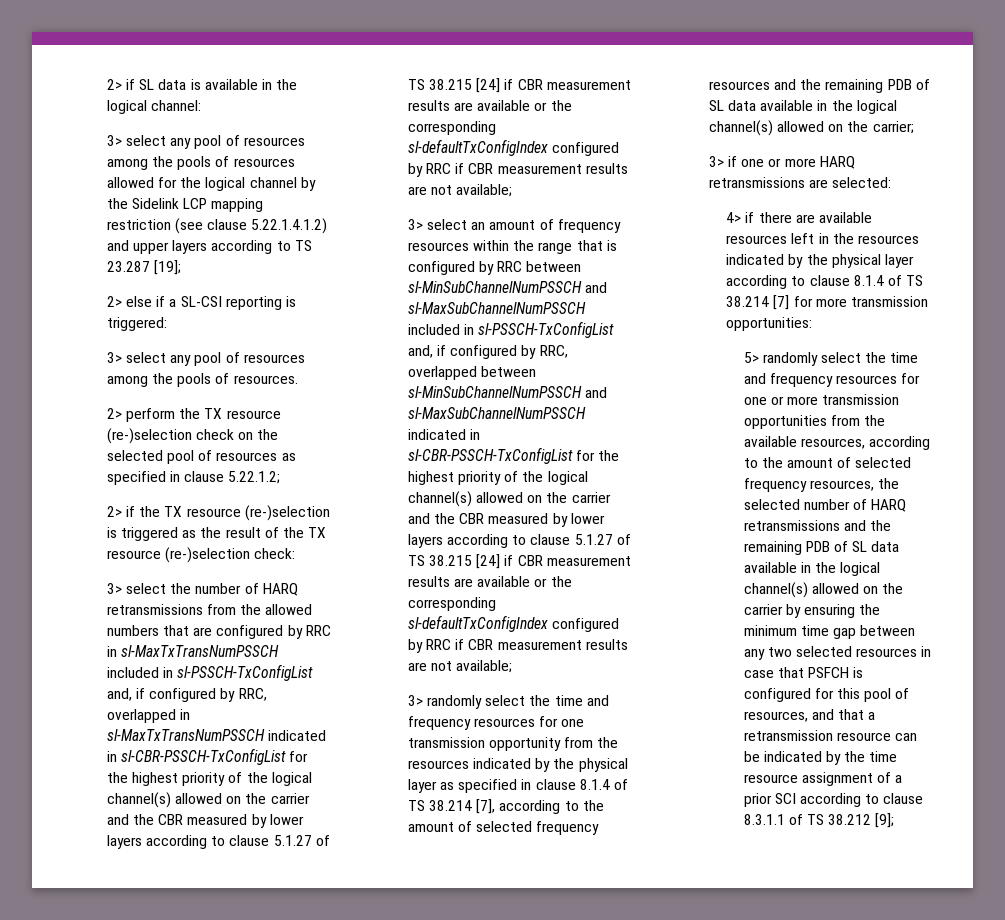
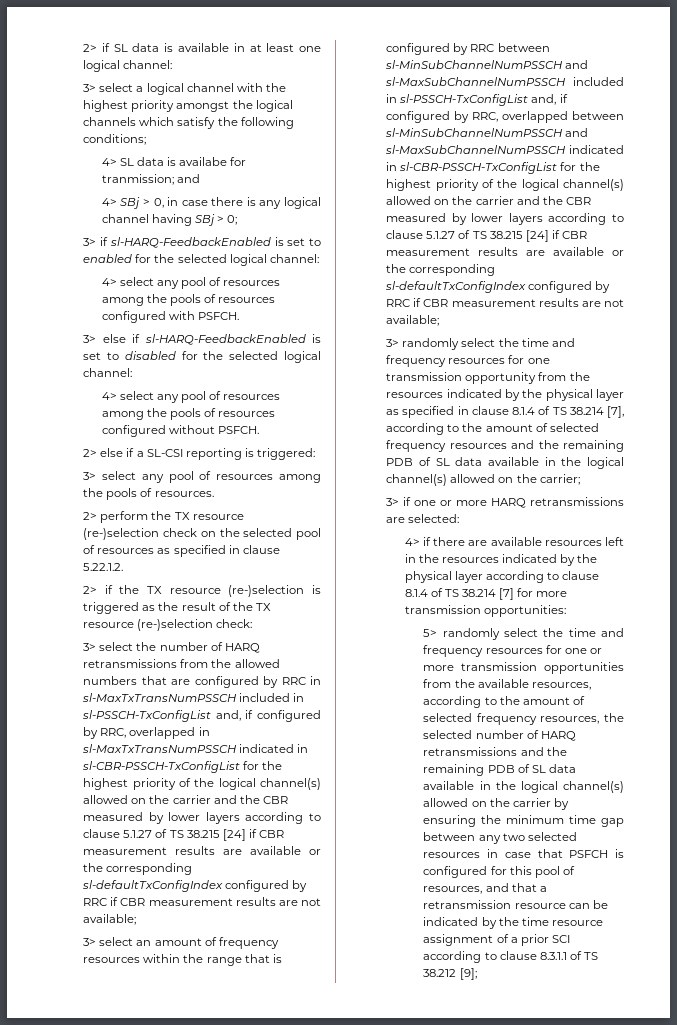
[276,79,298,90] the -> [249,43,321,52] at least one
[170,135,305,149] [106,156,295,170] [106,177,316,191] [106,198,264,212] [106,218,328,234] [106,240,312,254] [106,260,181,275] any pool of resources among the pools of resources allowed for the logical channel by the Sidelink LCP mapping restriction (see clause 5.22.1.4.1.2) and upper layers according to TS 23.287 [19]; -> [136,83,286,95] [83,100,293,112] [83,117,294,129] [83,134,147,145] [101,157,247,166] [101,174,200,185] [101,197,321,209] [101,214,238,226] [83,237,321,248] [83,254,319,266] [101,277,281,289] [101,294,276,306] [101,311,240,323] [83,334,321,345] [83,351,321,363] [83,368,133,377] [101,391,281,403] [101,408,276,420] [101,425,260,437] a logical channel with the highest priority amongst the logical channels which satisfy the following conditions; // 4> SL data is availabe for tranmission; and // 4> SBj > 0, in case there is any logical channel having SBj > 0; // 3> if sl-HARQ-FeedbackEnabled is set to enabled for the selected logical channel: // 4> select any pool of resources among the pools of resources configured with PSFCH. // 3> else if sl-HARQ-FeedbackEnabled is set to disabled for the selected logical channel: // 4> select any pool of resources among the pools of resources configured without PSFCH.
[228,471,281,484] 5.22.1.2; -> [83,563,124,571] 5.22.1.2.

